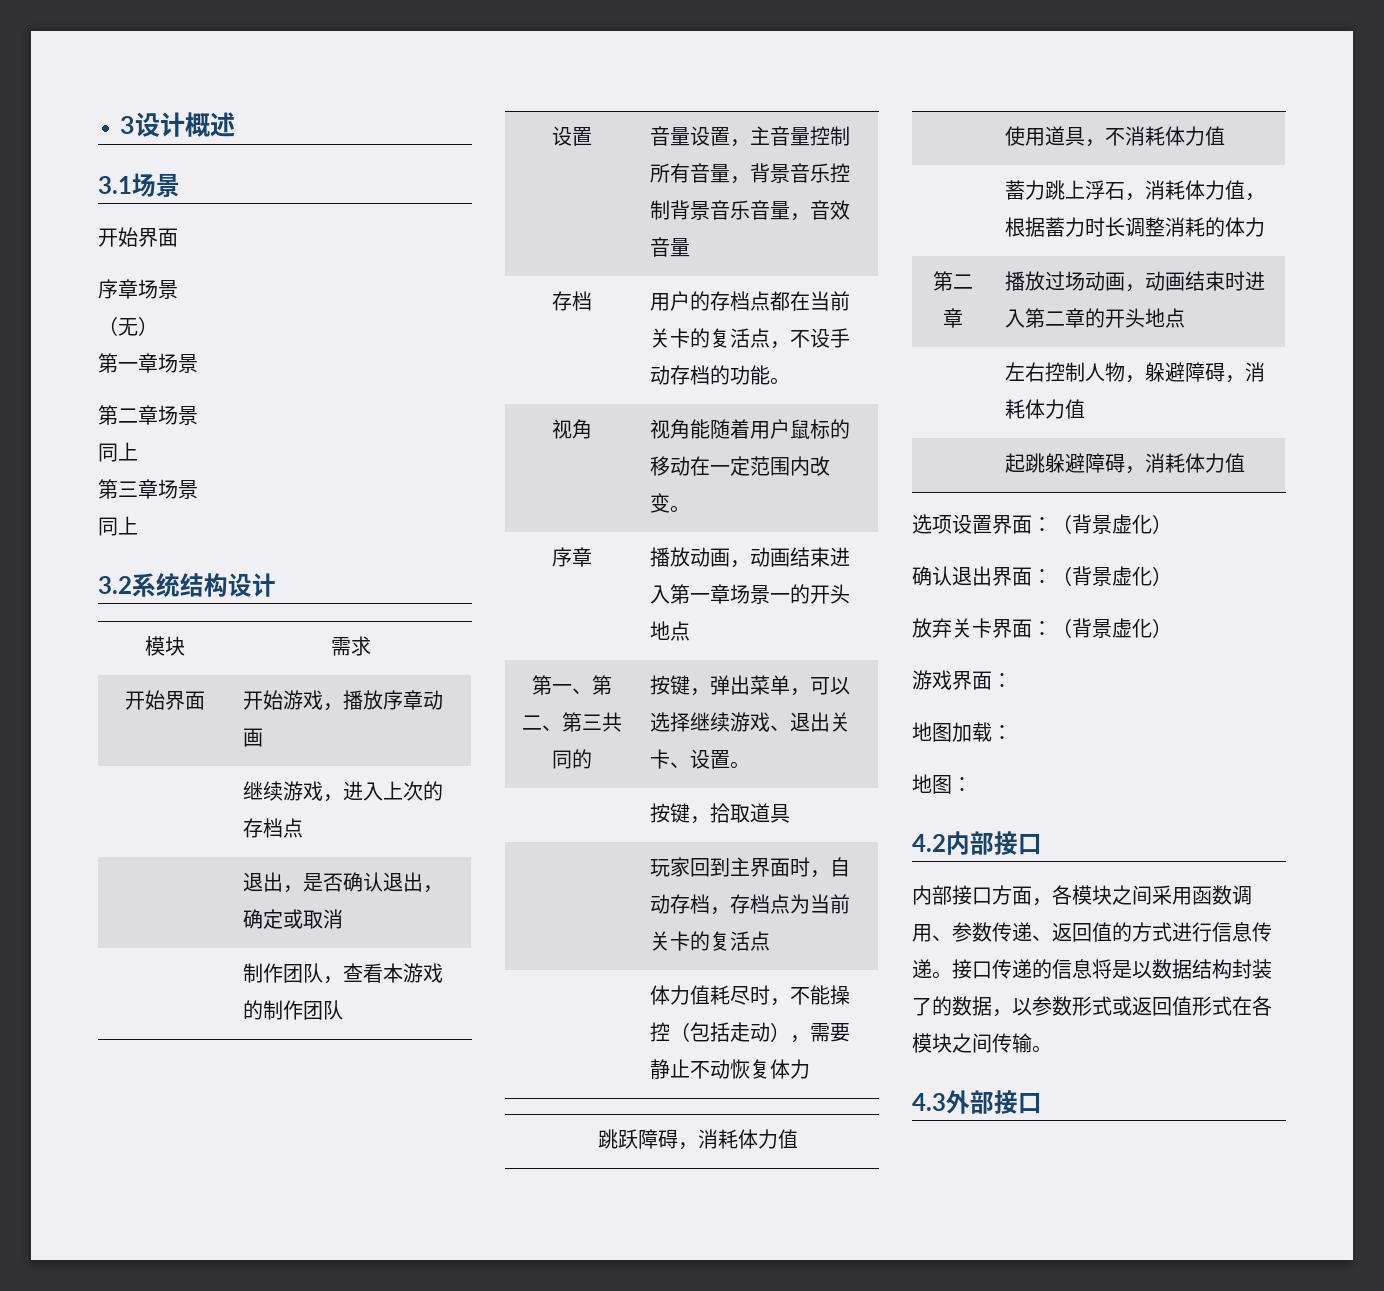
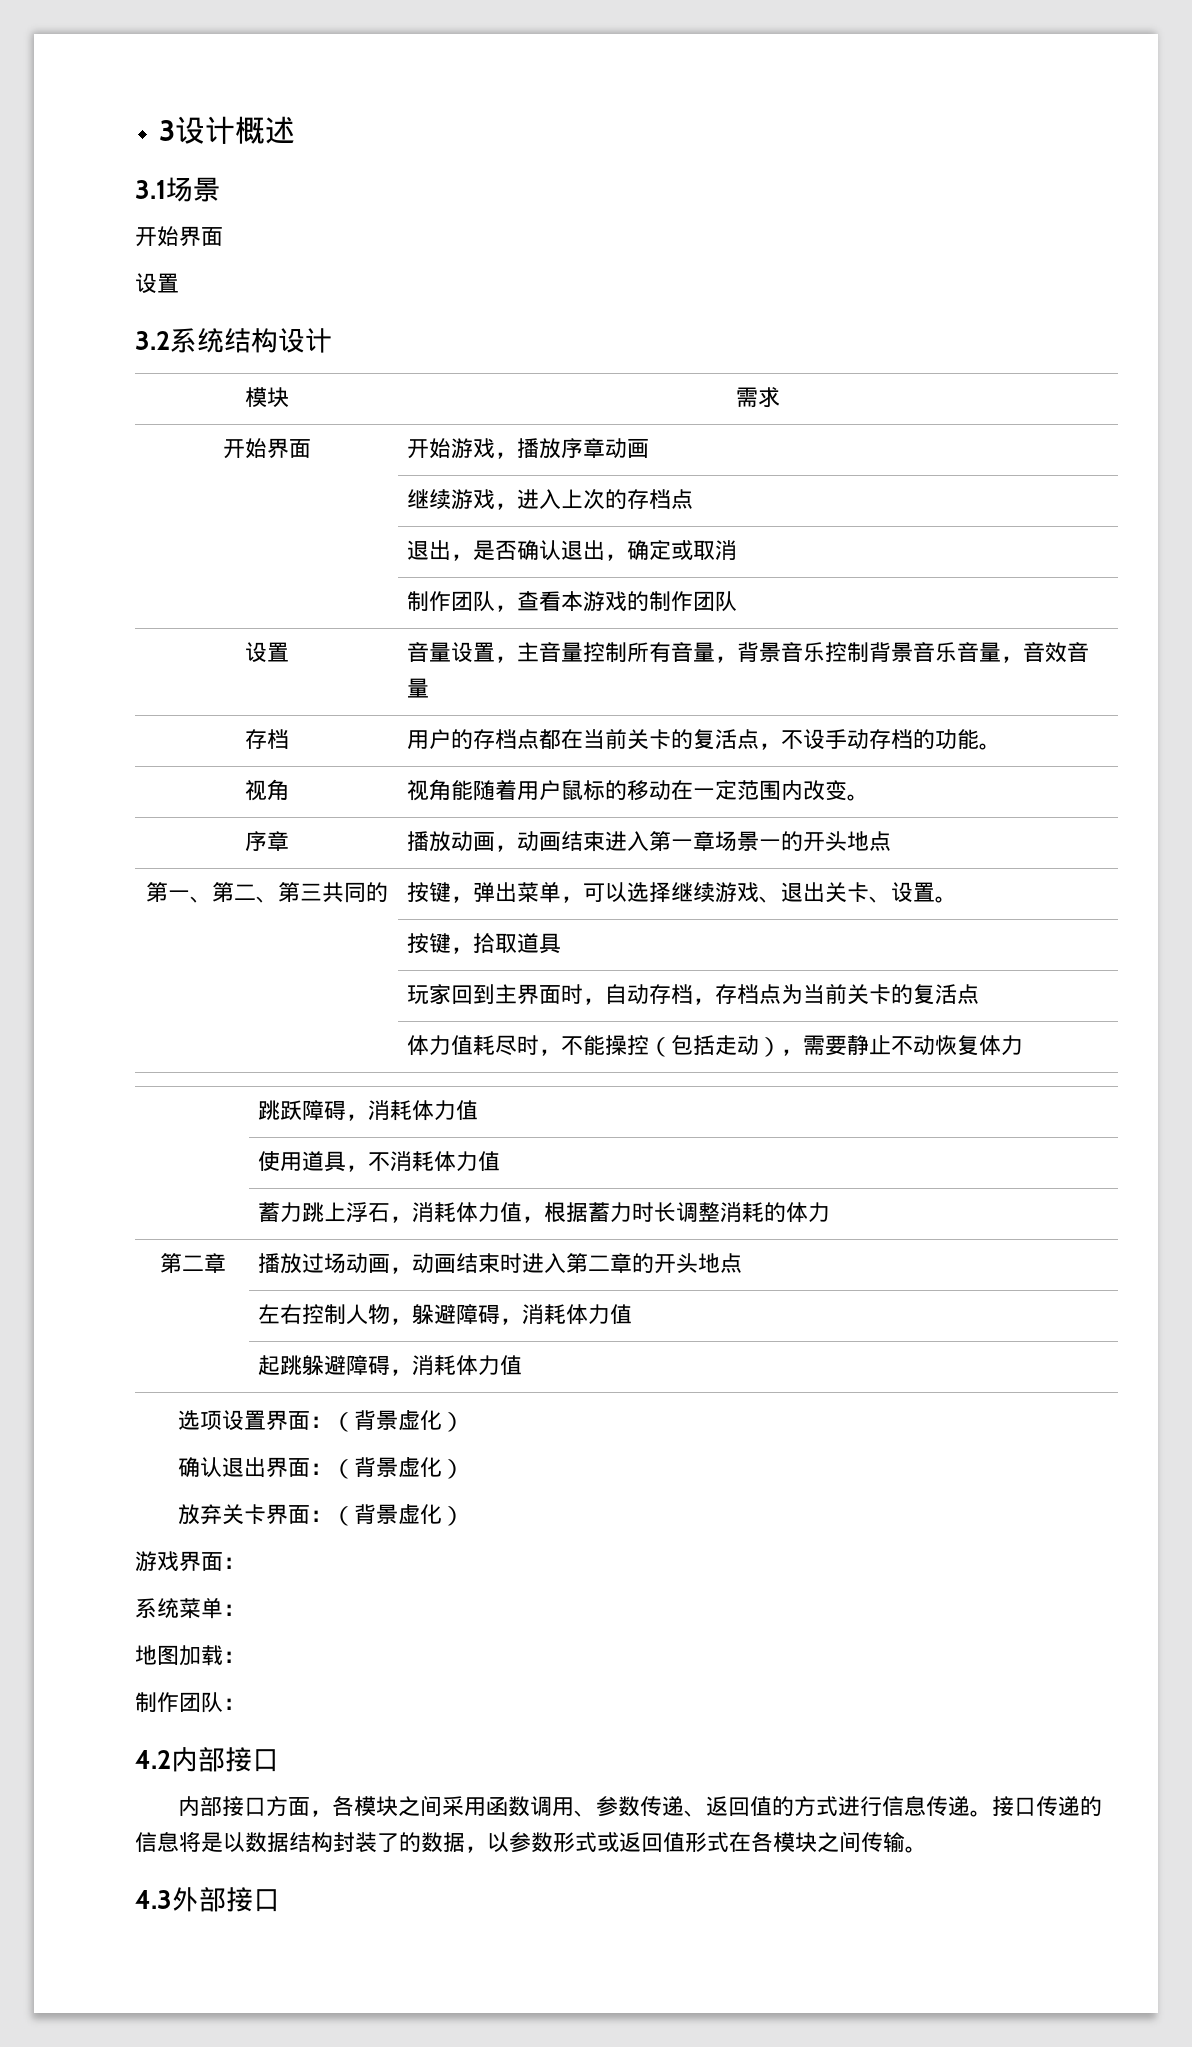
[98,279,178,299] [98,316,158,336] [98,353,198,373] [98,405,198,425] [98,442,138,462] [98,479,198,499] [98,516,138,536] 序章场景 // （无） // 第一章场景 // 第二章场景 // 同上 // 第三章场景 // 同上 -> [135,273,179,293] 设置
(1012, 680) none -> [135,1598,245,1619] // 系统菜单：
[912,774,952,794] 地图 -> [135,1692,223,1713] 制作团队

